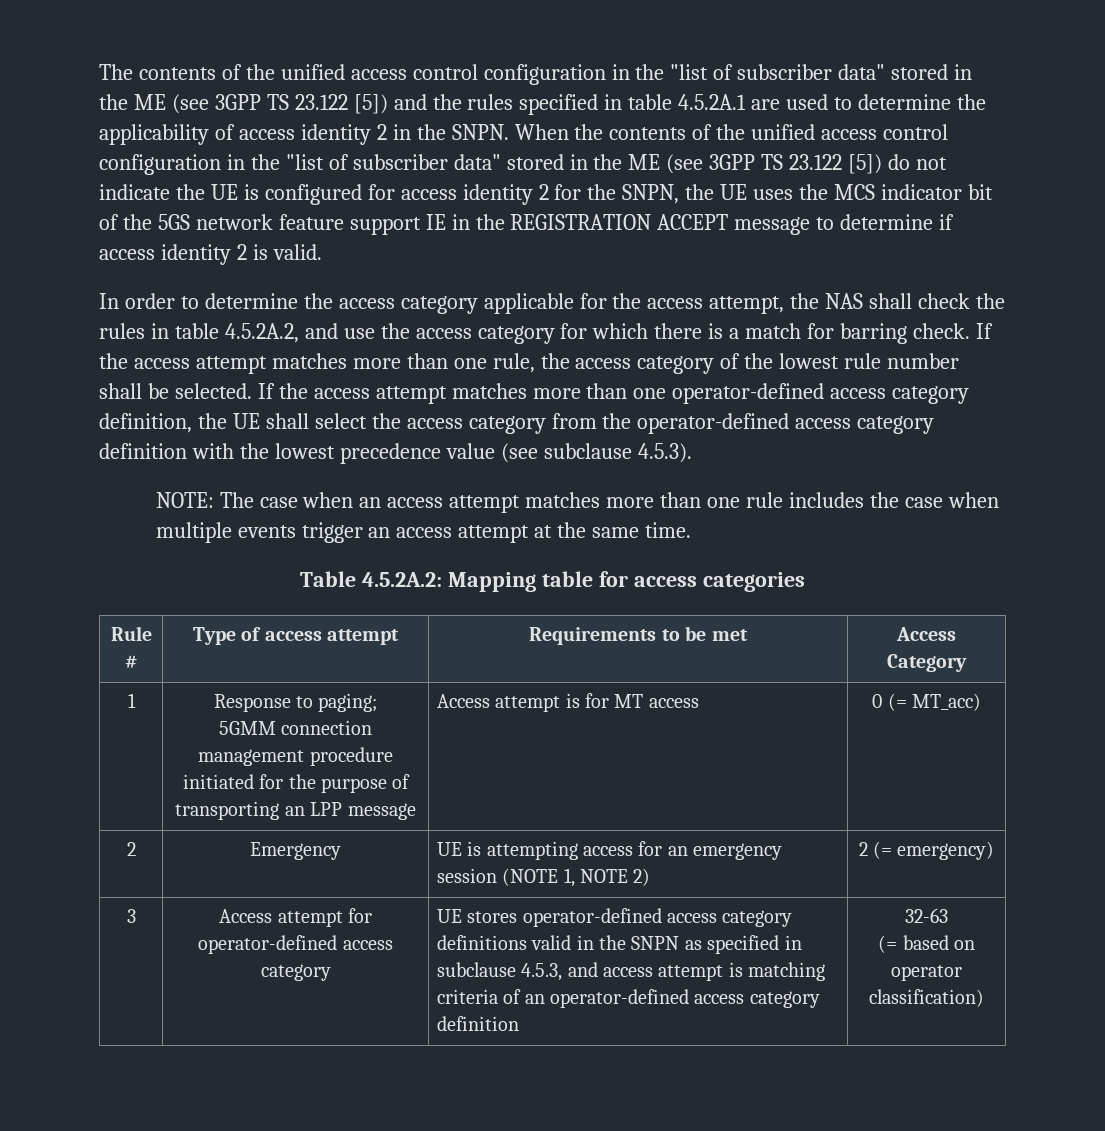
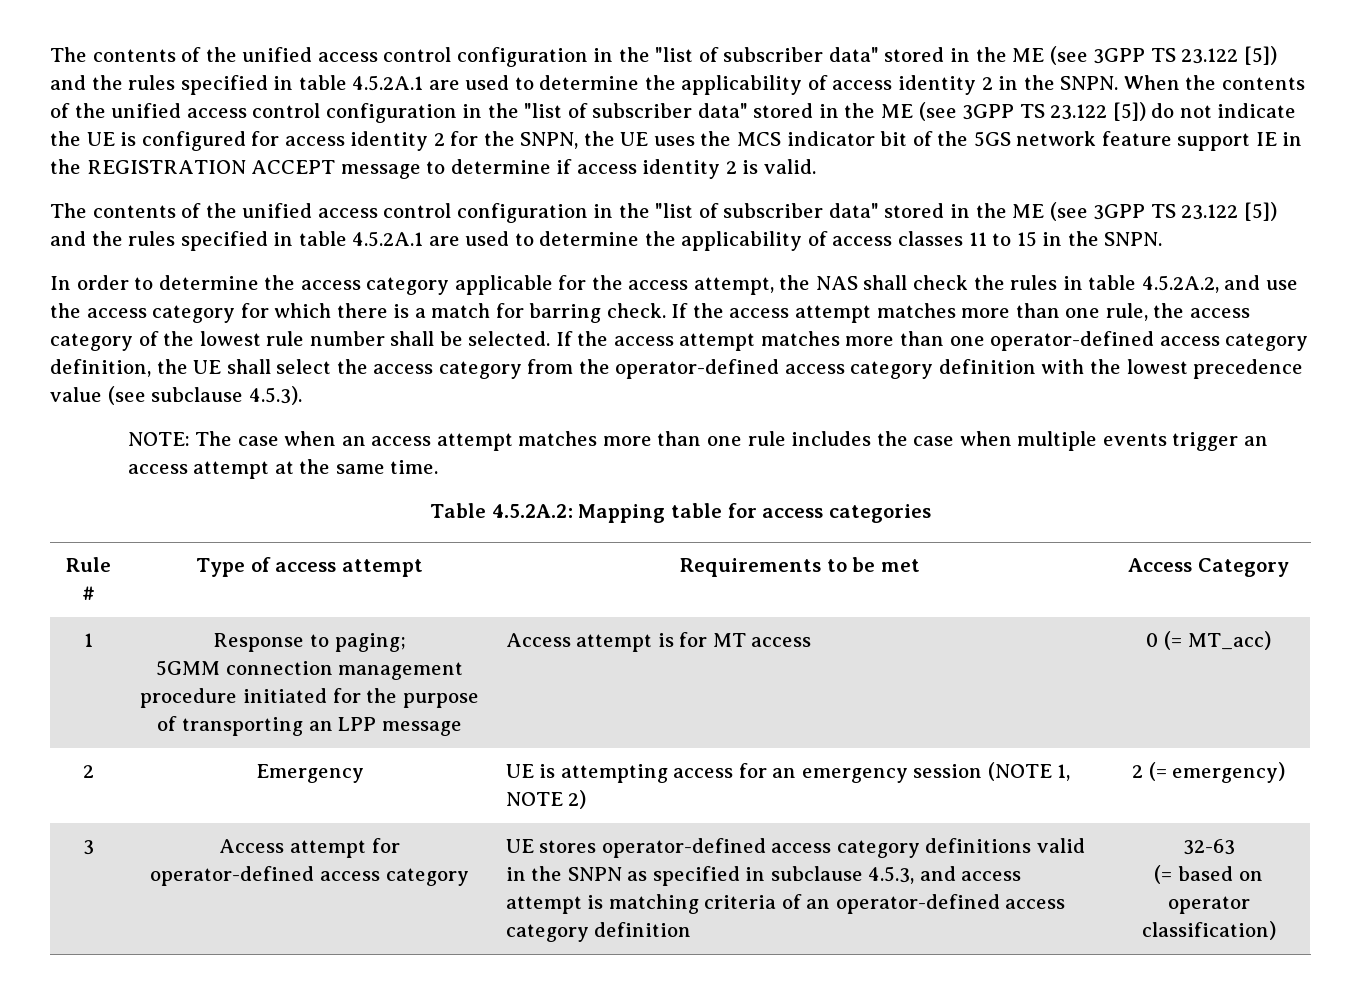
(322, 252) none -> [50,202,1277,223] [50,231,1163,251] // The contents of the unified access control configuration in the "list of subscriber data" stored in the ME (see 3GPP TS 23.122 [5]) and the rules specified in table 4.5.2A.1 are used to determine the applicability of access classes 11 to 15 in the SNPN.

